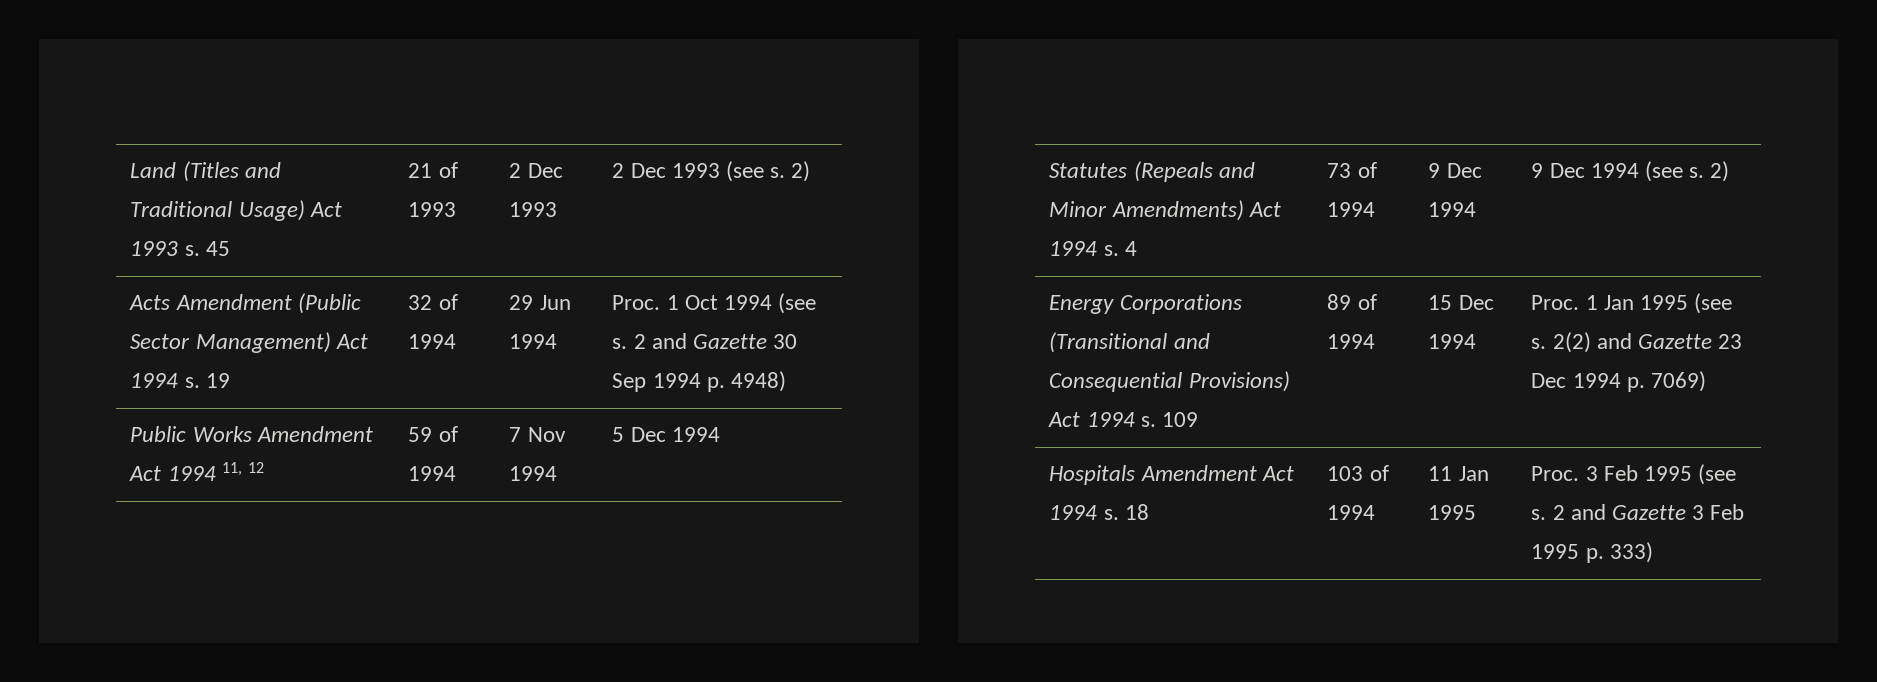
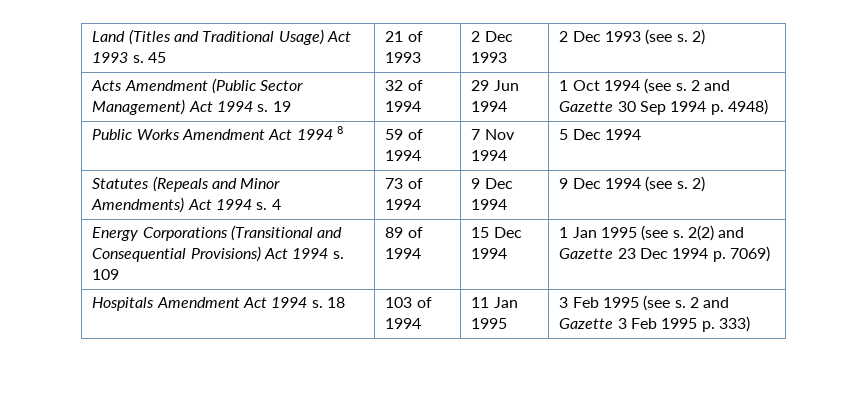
[612,295,661,310] Proc. -> (508, 106) none
[221,462,264,476] 11, 12 -> [337,126,344,134] 8
[1531,295,1580,310] Proc. -> (508, 253) none
[1531,466,1580,481] Proc. -> (508, 323) none

